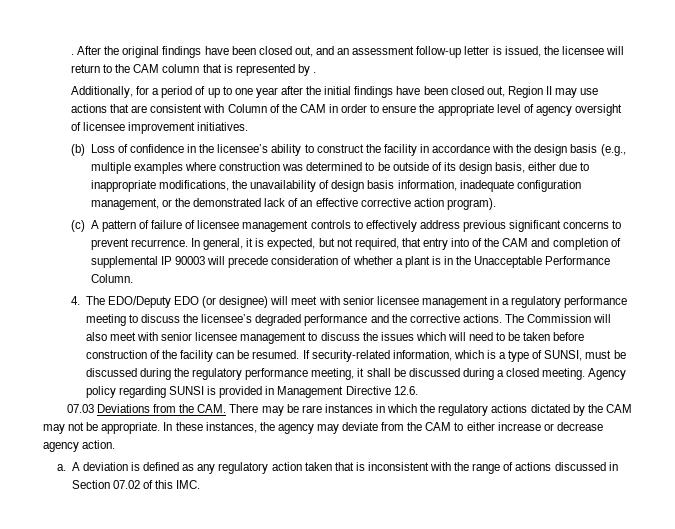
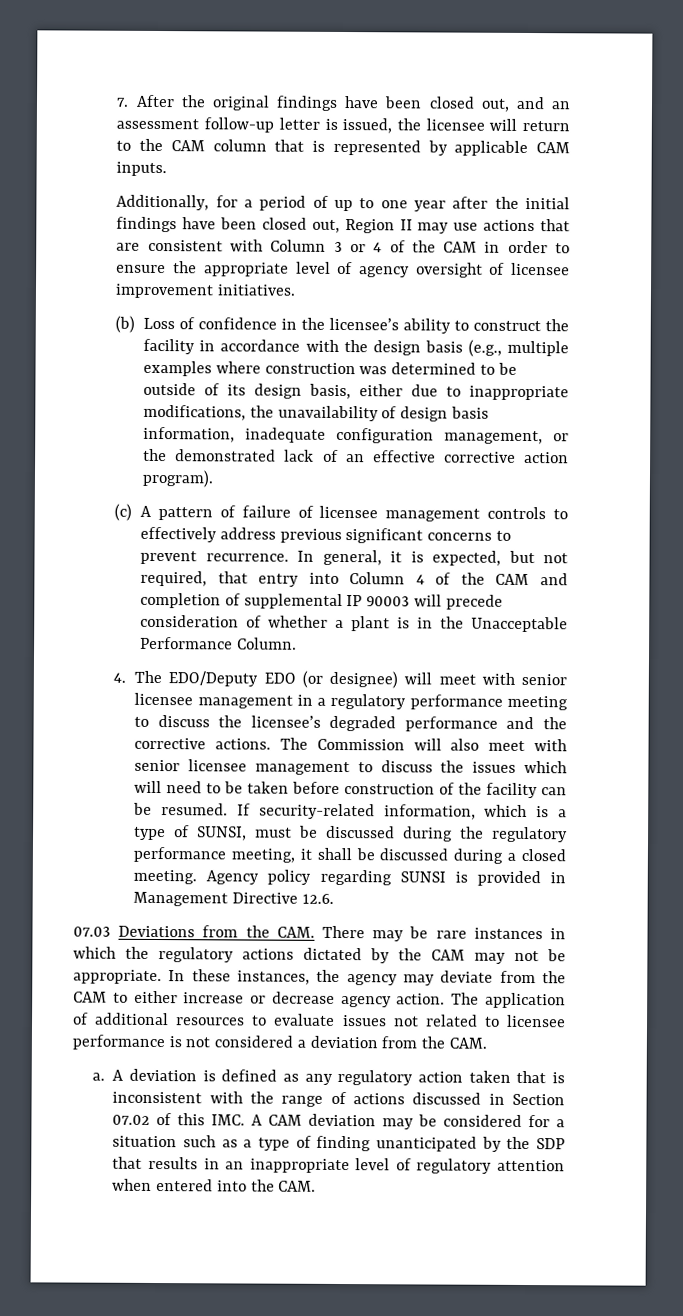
[71,54,75,55] . -> [116,97,130,107] 7.
[312,72,316,73] . -> [454,140,570,157] [116,161,168,177] applicable CAM inputs.
(267, 108) none -> [333,241,383,253] 3 or 4
(470, 242) none -> [349,572,425,585] Column 4
(116, 444) none -> [451,992,566,1009] [73,1012,566,1028] [72,1034,487,1051] The application of additional resources to evaluate issues not related to licensee performance is not considered a deviation from the CAM.
(201, 484) none -> [251,1113,565,1130] [112,1135,565,1152] [112,1156,565,1174] [112,1178,317,1192] A CAM deviation may be considered for a situation such as a type of finding unanticipated by the SDP that results in an inappropriate level of regulatory attention when entered into the CAM.

